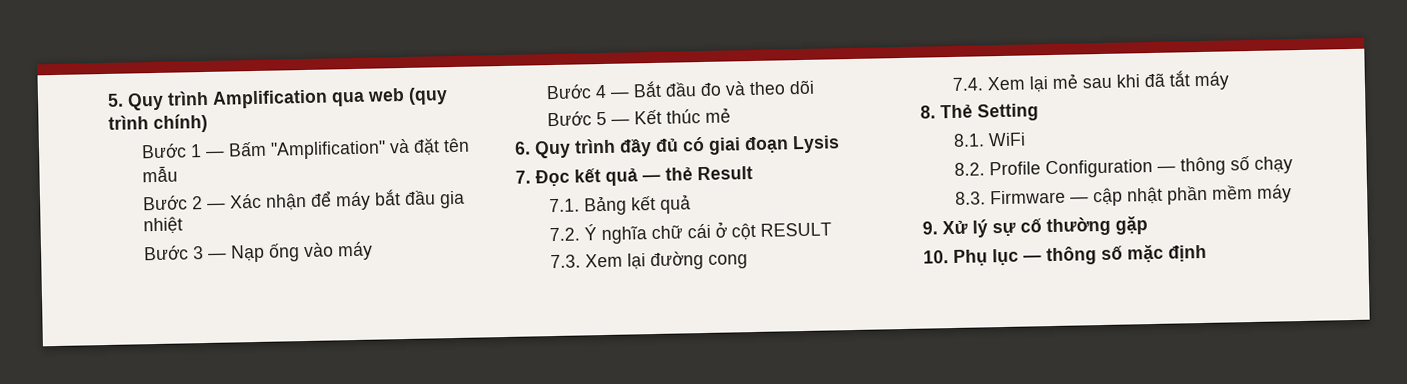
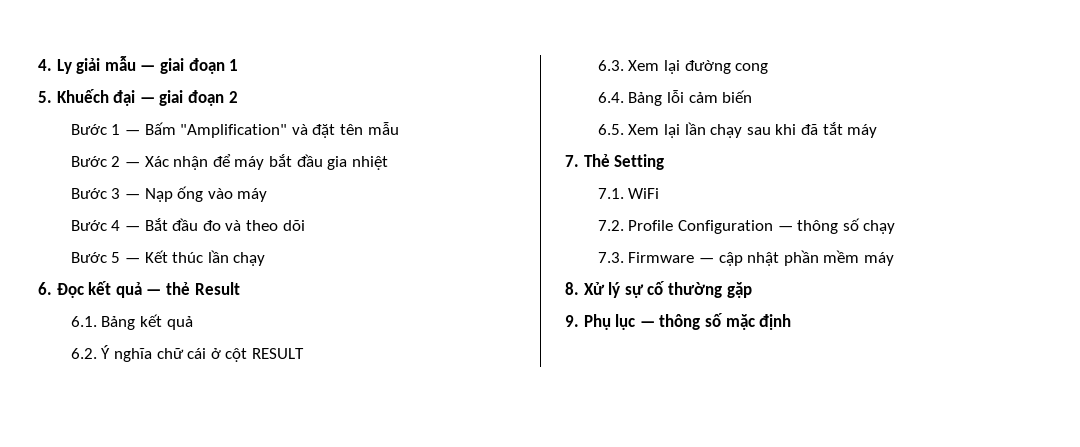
[107,87,448,111] [108,113,208,134] 5. Quy trình Amplification qua web (quy trình chính) -> [38,56,239,74] [38,89,238,106] 4. Ly giải mẫu — giai đoạn 1 // 5. Khuếch đại — giai đoạn 2
[704,107,731,123] mẻ -> [207,250,266,266] lần chạy
[534,135,840,159] [515,170,531,184] Quy trình đầy đủ có giai đoạn Lysis // 7. -> (52, 288) none
[548,198,580,213] 7.1. -> [70,316,97,327] 6.1.
[548,227,580,242] 7.2. -> [70,348,97,359] 6.2.
[549,254,581,269] 7.3. -> [597,60,624,71] 6.3.
[951,73,1078,93] 7.4. Xem lại mẻ -> [597,90,753,106] [597,122,743,138] 6.4. Bảng lỗi cảm biến // 6.5. Xem lại lần chạy
[920,105,936,119] 8. -> [565,155,579,167] 7.
[952,133,985,147] 8.1. -> [597,188,624,199] 7.1.
[953,162,985,176] 8.2. -> [597,220,624,231] 7.2.
[954,191,986,205] 8.3. -> [597,252,624,263] 7.3.
[922,221,938,235] 9. -> [565,282,579,295] 8.
[923,250,949,264] 10. -> [565,315,579,327] 9.

